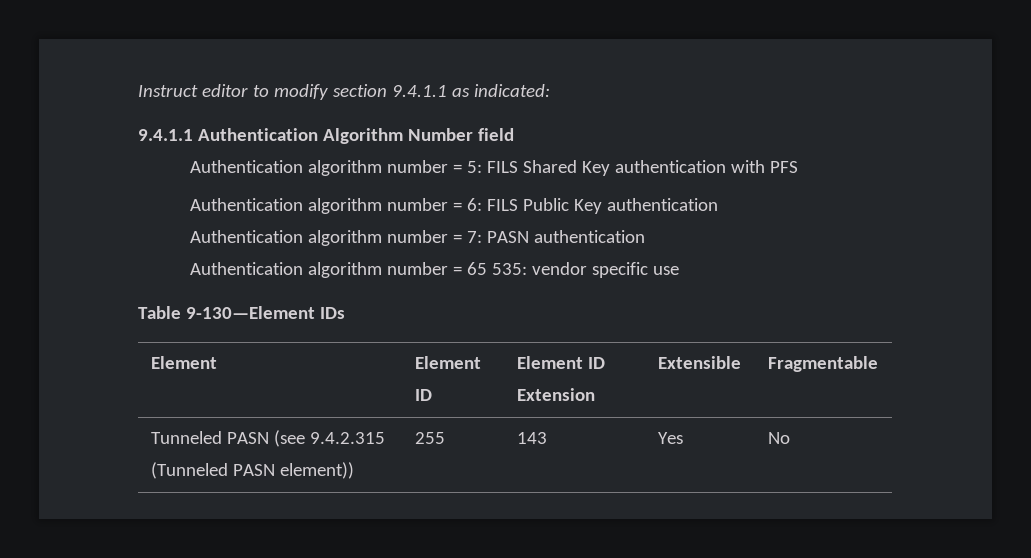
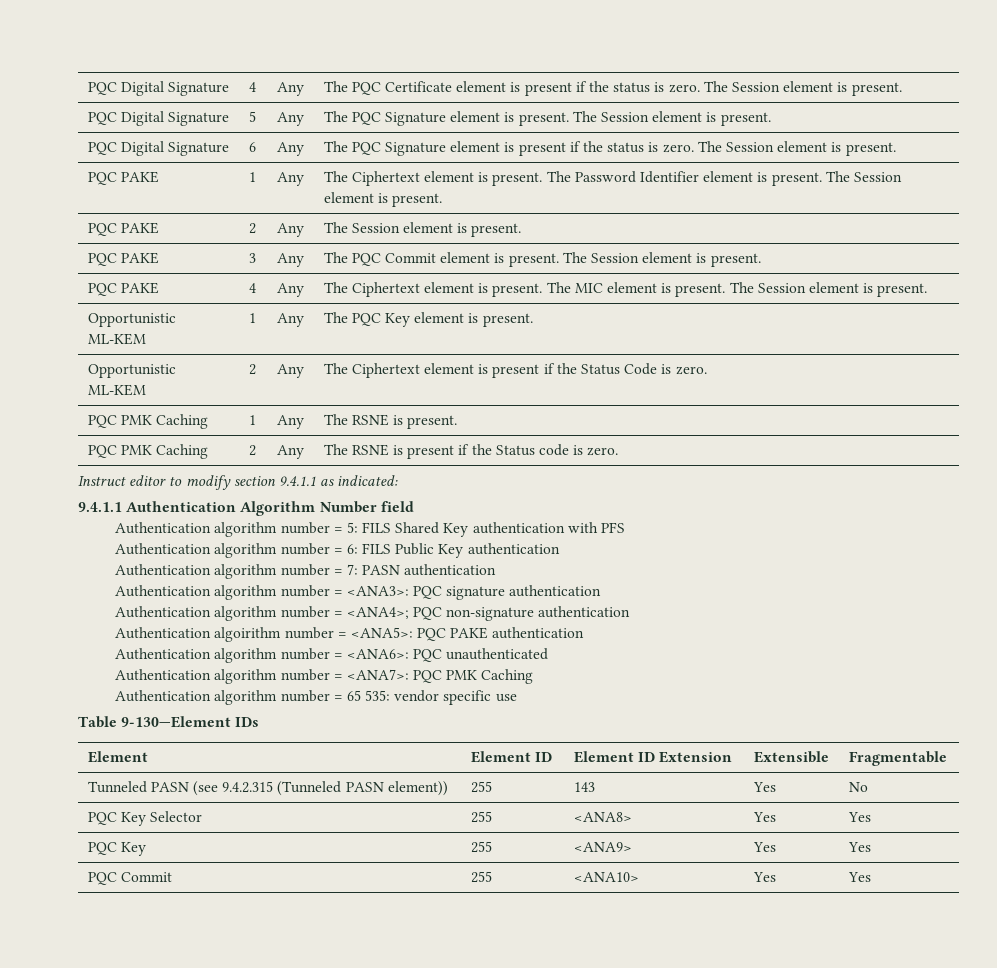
(138, 91) none -> [87,81,230,96] [248,82,256,92] [276,82,304,96] [323,81,902,96] [87,111,230,126] [248,111,256,122] [276,112,304,126] [323,111,771,126] [87,141,230,156] [248,142,256,152] [276,142,304,156] [323,141,896,156] [87,171,159,185] [248,172,256,182] [276,172,304,186] [323,171,902,186] [323,192,443,207] [87,222,159,236] [248,223,256,234] [276,223,304,237] [323,222,522,237] [87,252,159,266] [248,253,256,263] [276,253,304,267] [323,252,761,267] [87,282,159,296] [248,283,256,293] [276,283,304,297] [323,282,928,297] [87,313,176,327] [87,333,146,345] [248,313,256,323] [276,313,304,327] [323,312,533,327] [87,364,176,378] [87,384,146,396] [248,364,256,375] [276,364,304,378] [323,363,707,378] [87,414,209,429] [248,415,256,425] [276,415,304,429] [323,414,458,429] [87,444,209,459] [248,445,256,456] [276,445,304,459] [323,444,619,459] PQC Digital Signature | 4 | Any | The PQC Certificate element is present if the status is zero. The Session element is present. // PQC Digital Signature | 5 | Any | The PQC Signature element is present. The Session element is present. // PQC Digital Signature | 6 | Any | The PQC Signature element is present if the status is zero. The Session element is present. // PQC PAKE | 1 | Any | The Ciphertext element is present. The Password Identifier element is present. The Session element is present. // PQC PAKE | 2 | Any | The Session element is present. // PQC PAKE | 3 | Any | The PQC Commit element is present. The Session element is present. // PQC PAKE | 4 | Any | The Ciphertext element is present. The MIC element is present. The Session element is present. // Opportunistic ML-KEM | 1 | Any | The PQC Key element is present. // Opportunistic ML-KEM | 2 | Any | The Ciphertext element is present if the Status Code is zero. // PQC PMK Caching | 1 | Any | The RSNE is present. // PQC PMK Caching | 2 | Any | The RSNE is present if the Status code is zero. //
(645, 236) none -> [115,585,602,600] [115,606,631,621] [115,627,585,642] [115,648,549,663] [115,669,534,684] // Authentication algorithm number = <ANA3>: PQC signature authentication // Authentication algorithm number = <ANA4>; PQC non-signature authentication // Authentication algoirithm number = <ANA5>: PQC PAKE authentication // Authentication algorithm number = <ANA6>: PQC unauthenticated // Authentication algorithm number = <ANA7>: PQC PMK Caching
(790, 438) none -> [87,811,203,826] [470,811,492,823] [573,812,632,822] [752,812,776,822] [847,812,871,822] [87,842,146,856] [470,841,492,853] [573,842,632,852] [752,842,776,852] [847,842,871,852] [87,872,172,885] [470,871,492,883] [573,872,639,882] [752,872,776,882] [847,872,871,882] // PQC Key Selector | 255 | <ANA8> | Yes | Yes // PQC Key | 255 | <ANA9> | Yes | Yes // PQC Commit | 255 | <ANA10> | Yes | Yes

